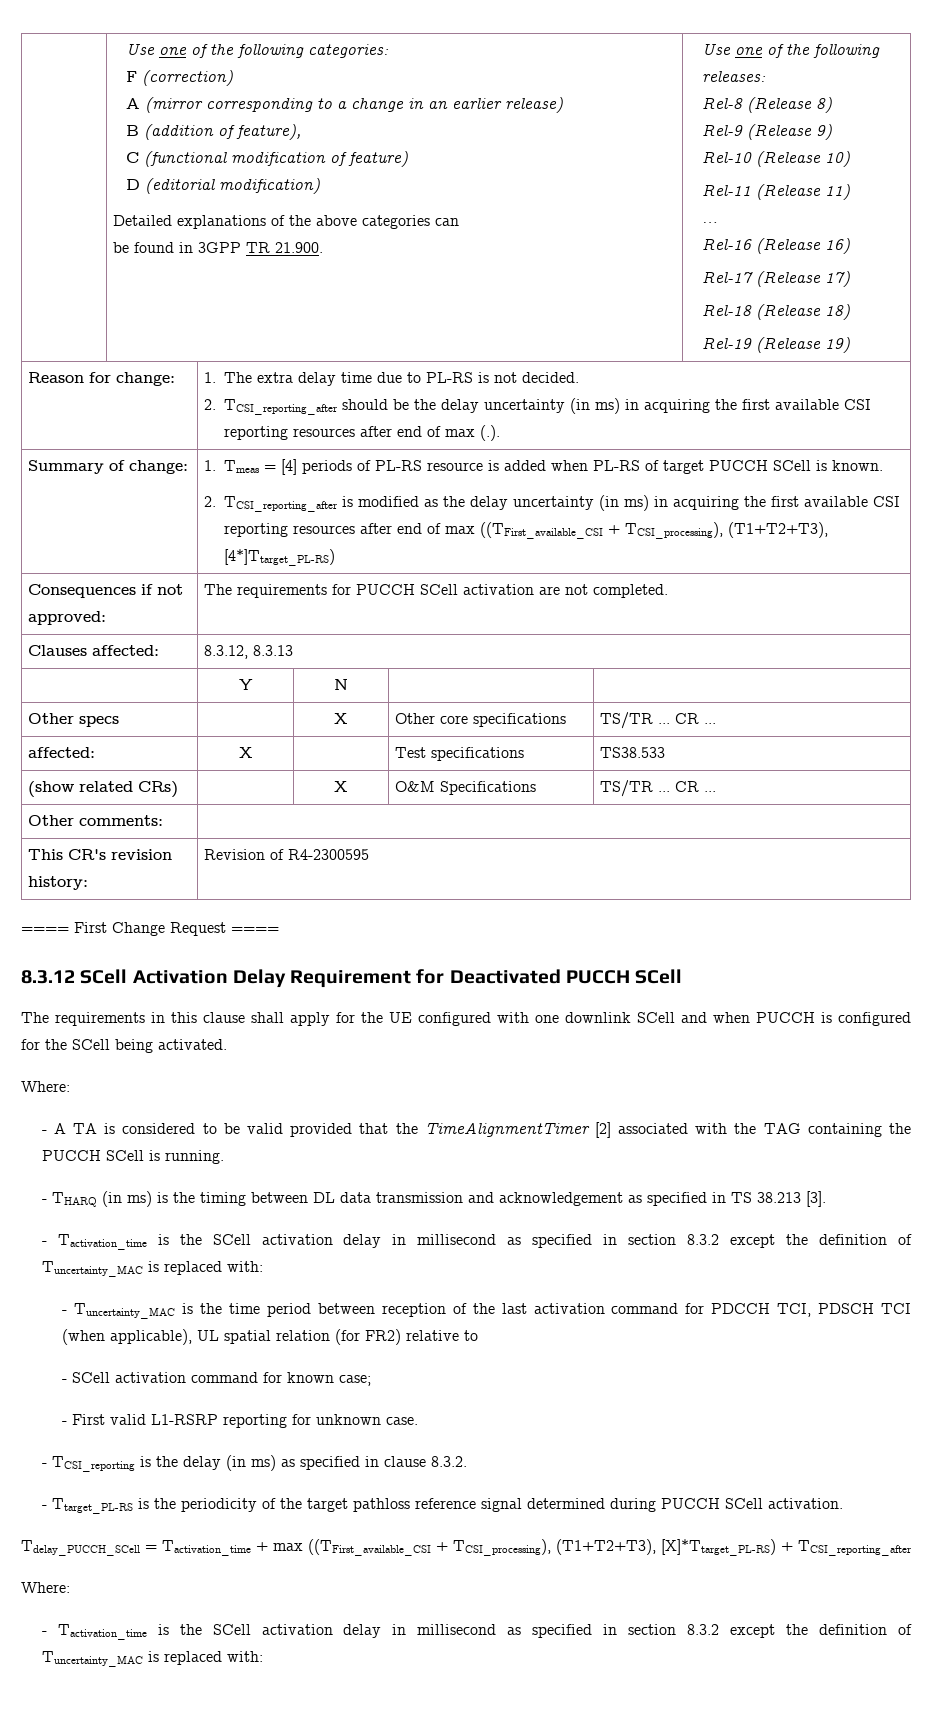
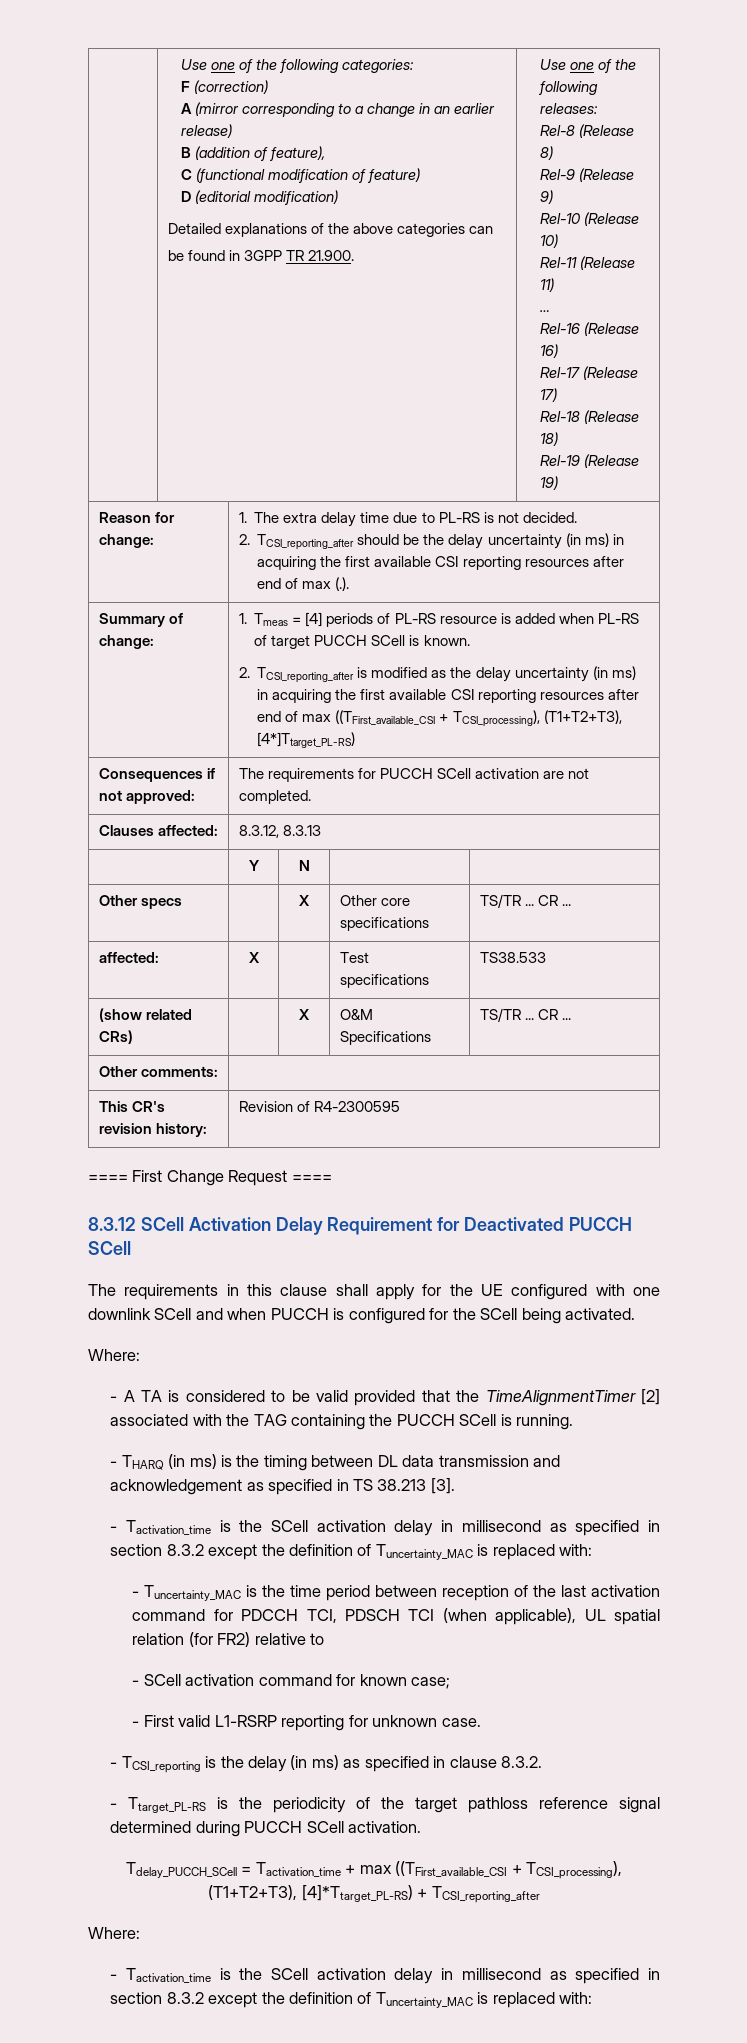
[661,1539,776,1556] [X]*Ttarget_PL-RS) -> [301,1885,413,1902] [4]*Ttarget_PL-RS)

